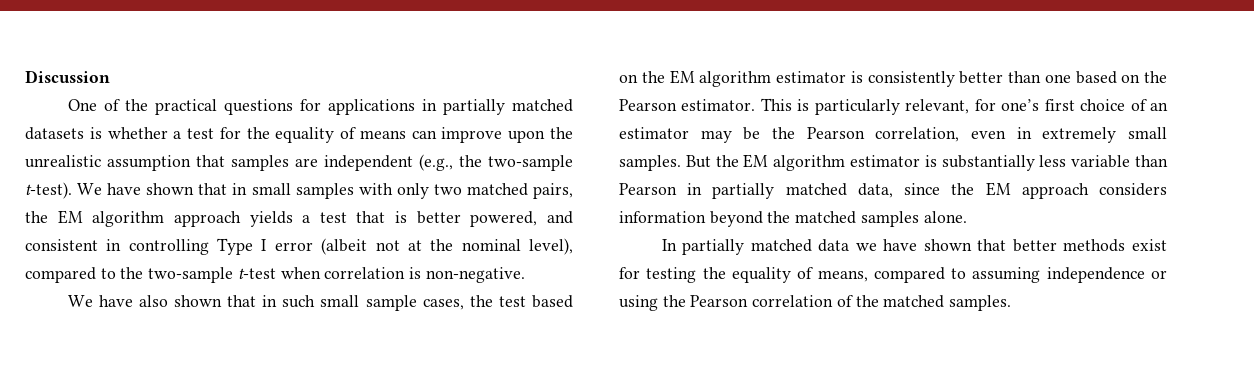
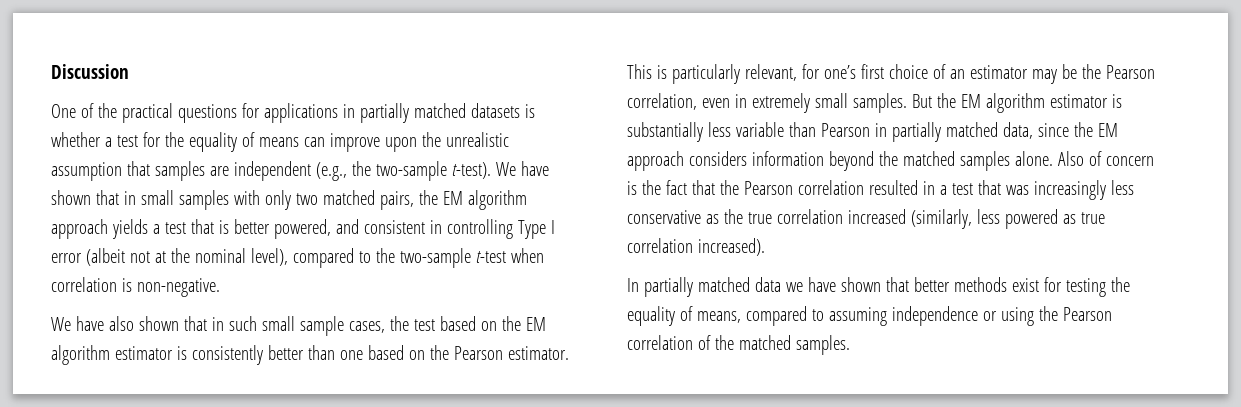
(967, 217) none -> [1057,151,1154,166] [627,180,1134,200] [627,209,1105,229] [627,238,765,256] Also of concern is the fact that the Pearson correlation resulted in a test that was increasingly less conservative as the true correlation increased (similarly, less powered as true correlation increased).

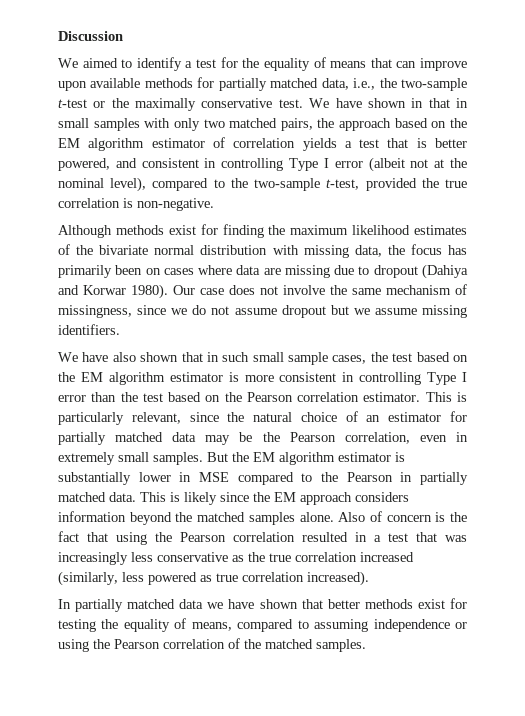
[51,103,535,123] [51,132,101,147] One of the practical questions for applications in partially matched datasets is whether -> [58,57,182,71] We aimed to identify
(299, 142) none -> [370,58,392,68] that
[421,132,509,147] [51,161,491,181] the unrealistic assumption that samples are independent (e.g., the two-sample t-test). -> [90,77,468,91] [58,98,303,111] available methods for partially matched data, i.e., the two-sample t-test or the maximally conservative test.
(91, 197) none -> [411,98,424,108] in
[442,190,527,210] [51,219,108,239] EM algorithm approach -> [339,118,467,131] [58,137,296,151] approach based on the EM algorithm estimator of correlation
[475,248,544,263] t-test when -> [326,178,468,191] t-test, provided the true
(220, 287) none -> [58,224,467,238] [58,244,468,258] [58,264,468,279] [58,284,467,299] [58,305,468,318] [58,324,120,335] // Although methods exist for finding the maximum likelihood estimates of the bivariate normal distribution with missing data, the focus has primarily been on cases where data are missing due to dropout (Dahiya and Korwar 1980). Our case does not involve the same mechanism of missingness, since we do not assume dropout but we assume missing identifiers.
[191,345,363,365] consistently better than one -> [244,372,467,385] [58,392,163,402] more consistent in controlling Type I error than the test
(503, 353) none -> [297,392,360,402] correlation
[801,64,884,79] for one’s first -> [189,412,293,422] since the natural
(1028, 72) none -> [449,411,467,422] [58,432,197,445] for partially matched data
[707,122,1033,142] less variable than Pearson in partially matched data, -> [138,472,469,485] [58,492,217,505] lower in MSE compared to the Pearson in partially matched data. This is likely
(715, 187) none -> [116,532,147,545] using

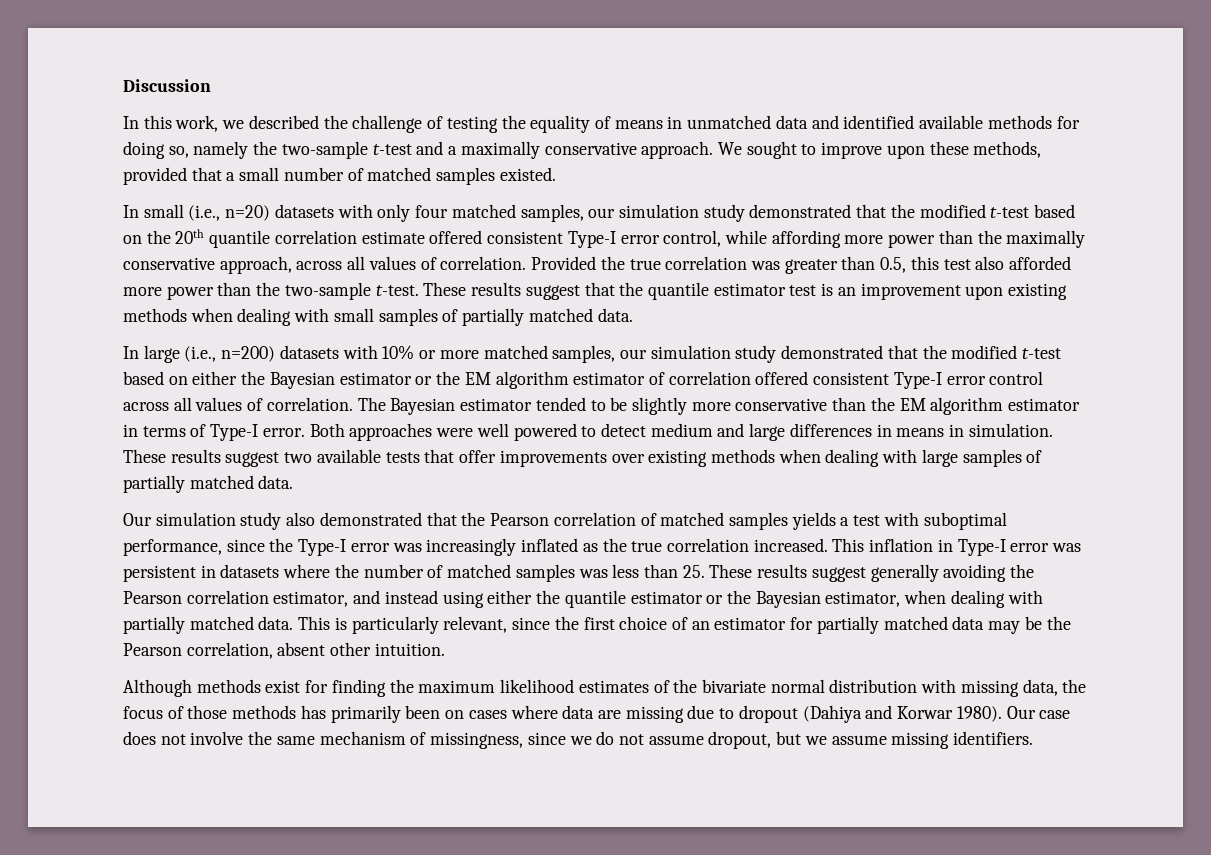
[58,57,468,71] [58,77,468,91] [58,98,469,111] [58,118,447,131] We aimed to identify a test for the equality of means that can improve upon available methods for partially matched data, i.e., the two-sample t-test or the maximally conservative test. We have shown in that in small samples with only two matched pairs, the approach based on -> [123,115,1080,133] [123,141,1042,159] [123,167,556,185] [123,204,1076,222] [123,229,1086,248] [123,256,1072,274] [123,282,1068,300] [123,308,633,326] [123,345,1062,363] [123,371,433,389] In this work, we described the challenge of testing the equality of means in unmatched data and identified available methods for doing so, namely the two-sample t-test and a maximally conservative approach. We sought to improve upon these methods, provided that a small number of matched samples existed. // In small (i.e., n=20) datasets with only four matched samples, our simulation study demonstrated that the modified t-test based on the 20th quantile correlation estimate offered consistent Type-I error control, while affording more power than the maximally conservative approach, across all values of correlation. Provided the true correlation was greater than 0.5, this test also afforded more power than the two-sample t-test. These results suggest that the quantile estimator test is an improvement upon existing methods when dealing with small samples of partially matched data. // In large (i.e., n=200) datasets with 10% or more matched samples, our simulation study demonstrated that the modified t-test based on either the Bayesian estimator or
[302,138,468,151] [58,157,467,172] [58,177,468,192] [58,198,214,211] yields a test that is better powered, and consistent in controlling Type I error (albeit not at the nominal level), compared to the two-sample t-test, provided the true correlation is non-negative. -> [755,371,1044,389] [123,397,1081,415] [123,423,1053,441] [123,449,1043,467] [123,475,294,493] [123,512,1007,530] [123,538,1082,556] [123,564,1035,582] [123,590,1043,608] [123,616,1071,634] [123,642,445,659] offered consistent Type-I error control across all values of correlation. The Bayesian estimator tended to be slightly more conservative than the EM algorithm estimator in terms of Type-I error. Both approaches were well powered to detect medium and large differences in means in simulation. These results suggest two available tests that offer improvements over existing methods when dealing with large samples of partially matched data. // Our simulation study also demonstrated that the Pearson correlation of matched samples yields a test with suboptimal performance, since the Type-I error was increasingly inflated as the true correlation increased. This inflation in Type-I error was persistent in datasets where the number of matched samples was less than 25. These results suggest generally avoiding the Pearson correlation estimator, and instead using either the quantile estimator or the Bayesian estimator, when dealing with partially matched data. This is particularly relevant, since the first choice of an estimator for partially matched data may be the Pearson correlation, absent other intuition.
(442, 249) none -> [167,705,297,719] of those methods
[281,305,326,318] dropout -> [708,731,772,749] dropout,
[58,352,468,365] [58,372,467,385] [58,392,467,402] [58,411,467,425] [58,432,468,445] [58,452,405,465] [58,472,469,485] [58,492,409,505] [58,511,467,525] [58,531,467,545] [58,552,414,565] [58,571,369,586] [58,598,467,612] [58,618,468,632] [58,638,366,652] // We have also shown that in such small sample cases, the test based on the EM algorithm estimator is more consistent in controlling Type I error than the test based on the Pearson correlation estimator. This is particularly relevant, since the natural choice of an estimator for partially matched data may be the Pearson correlation, even in extremely small samples. But the EM algorithm estimator is substantially lower in MSE compared to the Pearson in partially matched data. This is likely since the EM approach considers information beyond the matched samples alone. Also of concern is the fact that using the Pearson correlation resulted in a test that was increasingly less conservative as the true correlation increased (similarly, less powered as true correlation increased). // In partially matched data we have shown that better methods exist for testing the equality of means, compared to assuming independence or using the Pearson correlation of the matched samples. -> (1034, 738) none

